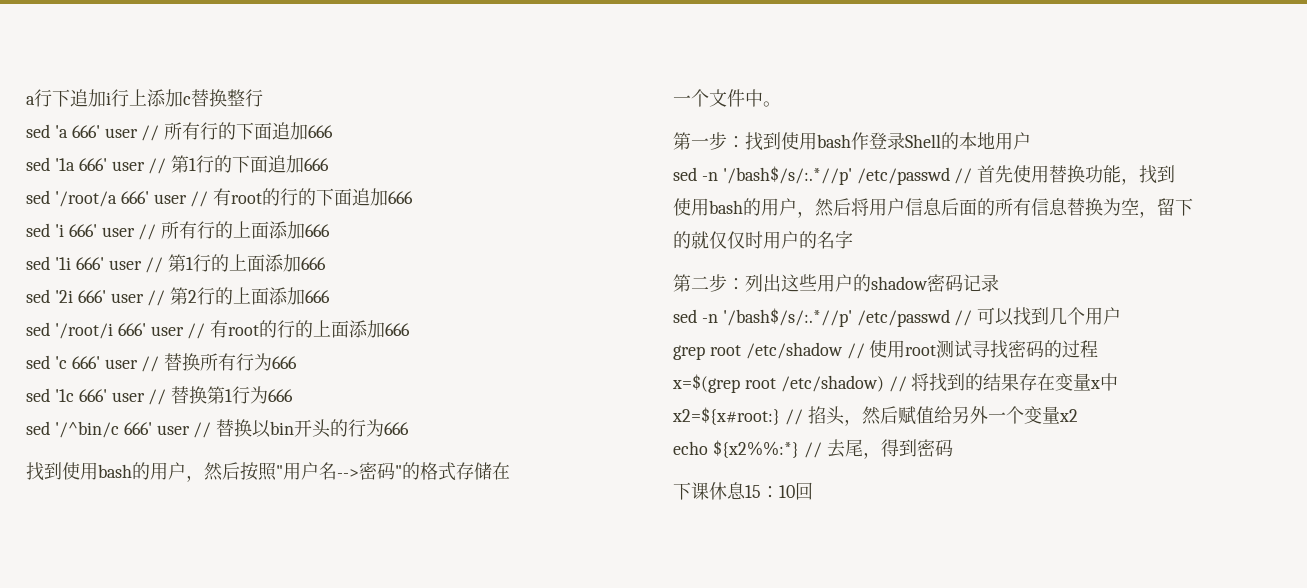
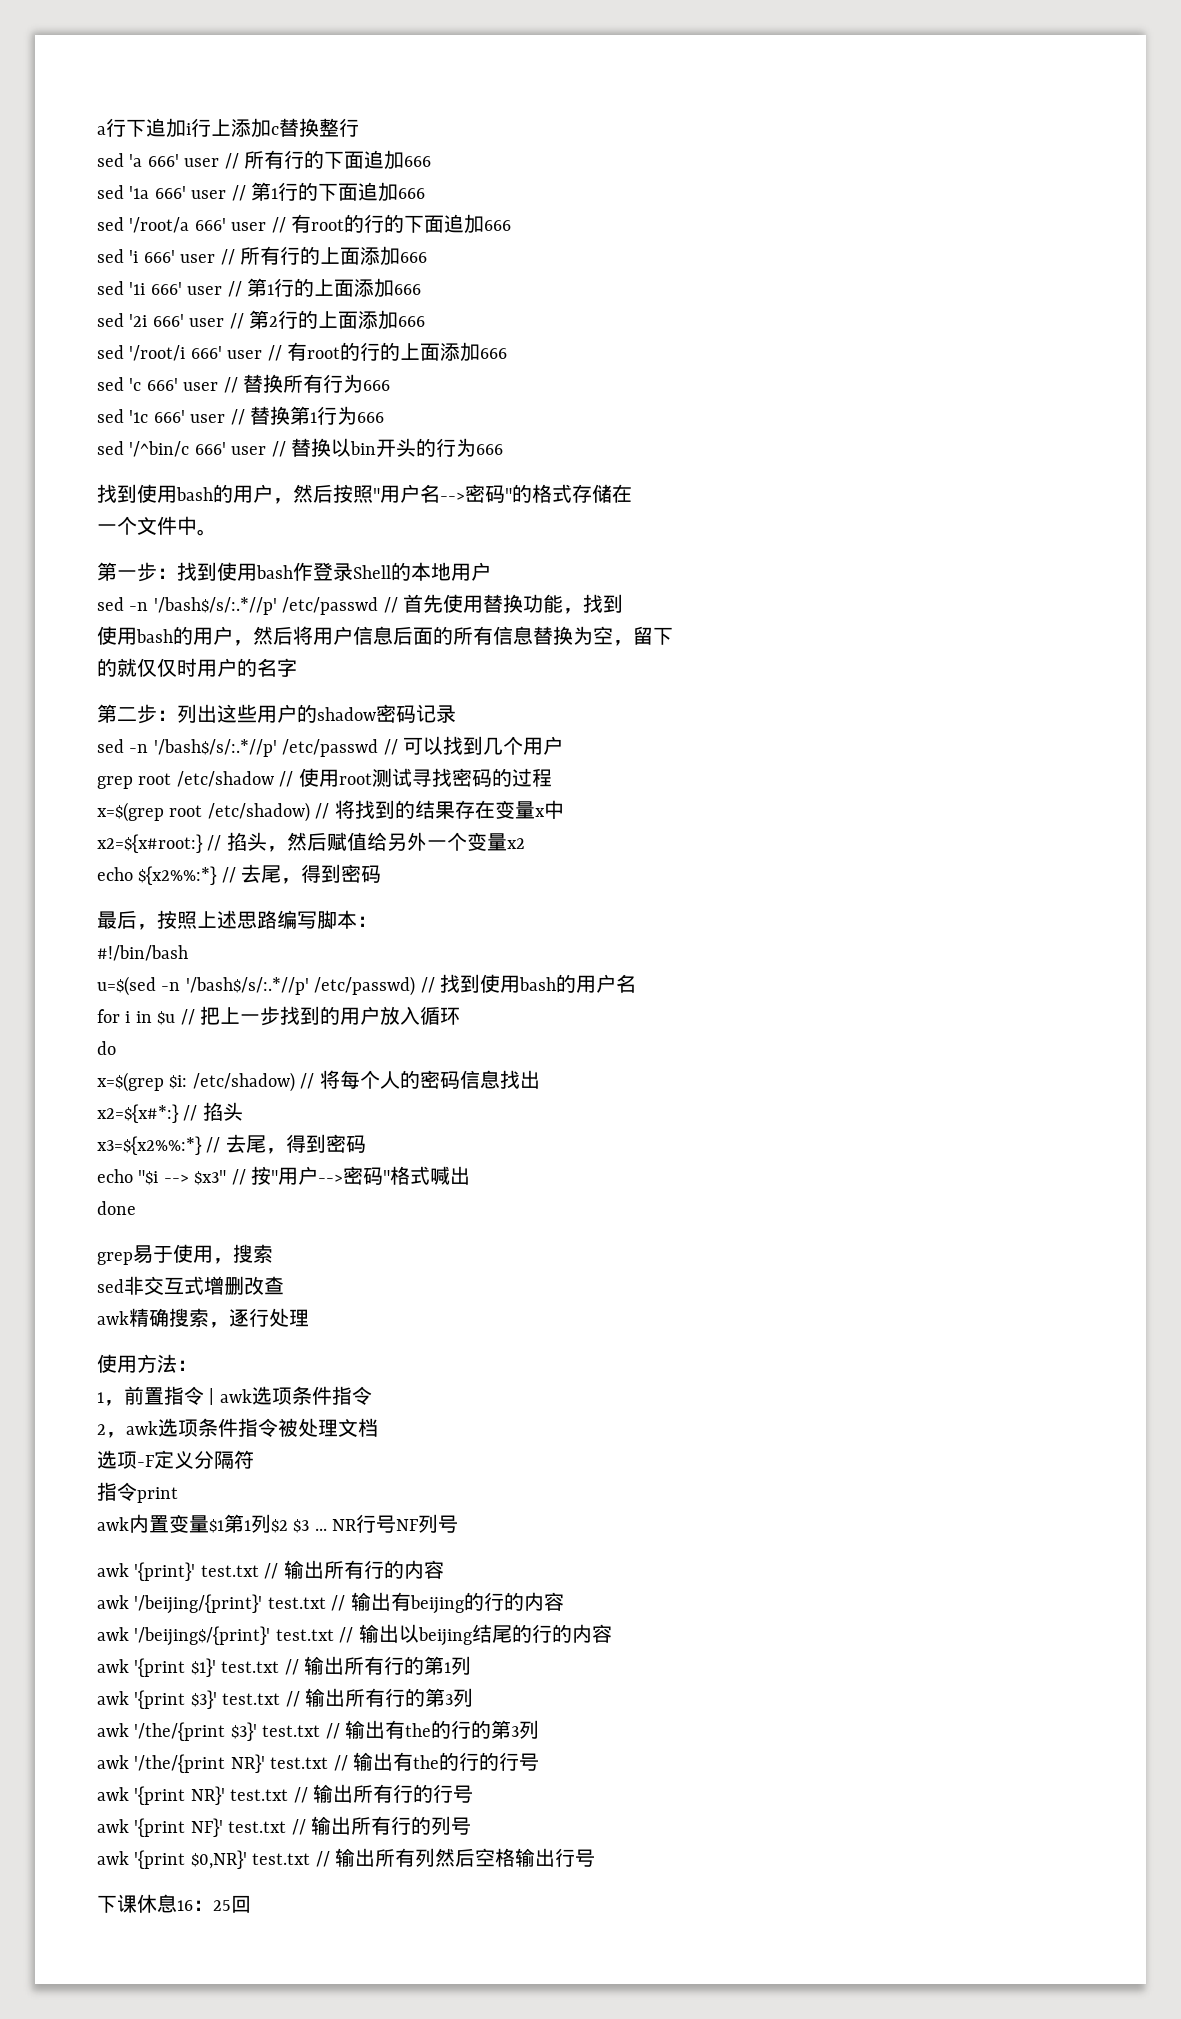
(953, 448) none -> [97,910,377,930] [97,945,188,961] [97,974,636,996] [97,1006,460,1026] [97,1041,116,1055] [97,1070,540,1092] [97,1102,243,1123] [97,1134,366,1155] [97,1166,470,1185] [97,1201,136,1215] [97,1244,273,1265] [97,1276,284,1295] [97,1308,309,1328] [97,1354,197,1373] [97,1386,372,1406] [97,1418,378,1438] [97,1450,254,1469] [97,1482,178,1503] [97,1514,459,1533] [97,1560,444,1581] [97,1592,564,1614] [97,1624,612,1646] [97,1656,471,1677] [97,1688,473,1709] [97,1720,539,1741] [97,1752,539,1773] [97,1784,473,1805] [97,1816,471,1837] [97,1848,595,1869] // 最后，按照上述思路编写脚本： // #!/bin/bash // u=$(sed -n '/bash$/s/:.*//p' /etc/passwd) // 找到使用bash的用户名 // for i in $u // 把上一步找到的用户放入循环 // do // x=$(grep $i: /etc/shadow) // 将每个人的密码信息找出 // x2=${x#*:} // 掐头 // x3=${x2%%:*} // 去尾，得到密码 // echo "$i --> $x3" // 按"用户-->密码"格式喊出 // done // grep易于使用，搜索 // sed非交互式增删改查 // awk精确搜索，逐行处理 // 使用方法： // 1，前置指令 | awk选项条件指令 // 2，awk选项条件指令被处理文档 // 选项-F定义分隔符 // 指令print // awk内置变量$1第1列$2 $3 ... NR行号NF列号 // awk '{print}' test.txt // 输出所有行的内容 // awk '/beijing/{print}' test.txt // 输出有beijing的行的内容 // awk '/beijing$/{print}' test.txt // 输出以beijing结尾的行的内容 // awk '{print $1}' test.txt // 输出所有行的第1列 // awk '{print $3}' test.txt // 输出所有行的第3列 // awk '/the/{print $3}' test.txt // 输出有the的行的第3列 // awk '/the/{print NR}' test.txt // 输出有the的行的行号 // awk '{print NR}' test.txt // 输出所有行的行号 // awk '{print NF}' test.txt // 输出所有行的列号 // awk '{print $0,NR}' test.txt // 输出所有列然后空格输出行号
[745,485,795,498] 15：10 -> [177,1900,231,1911] 16：25

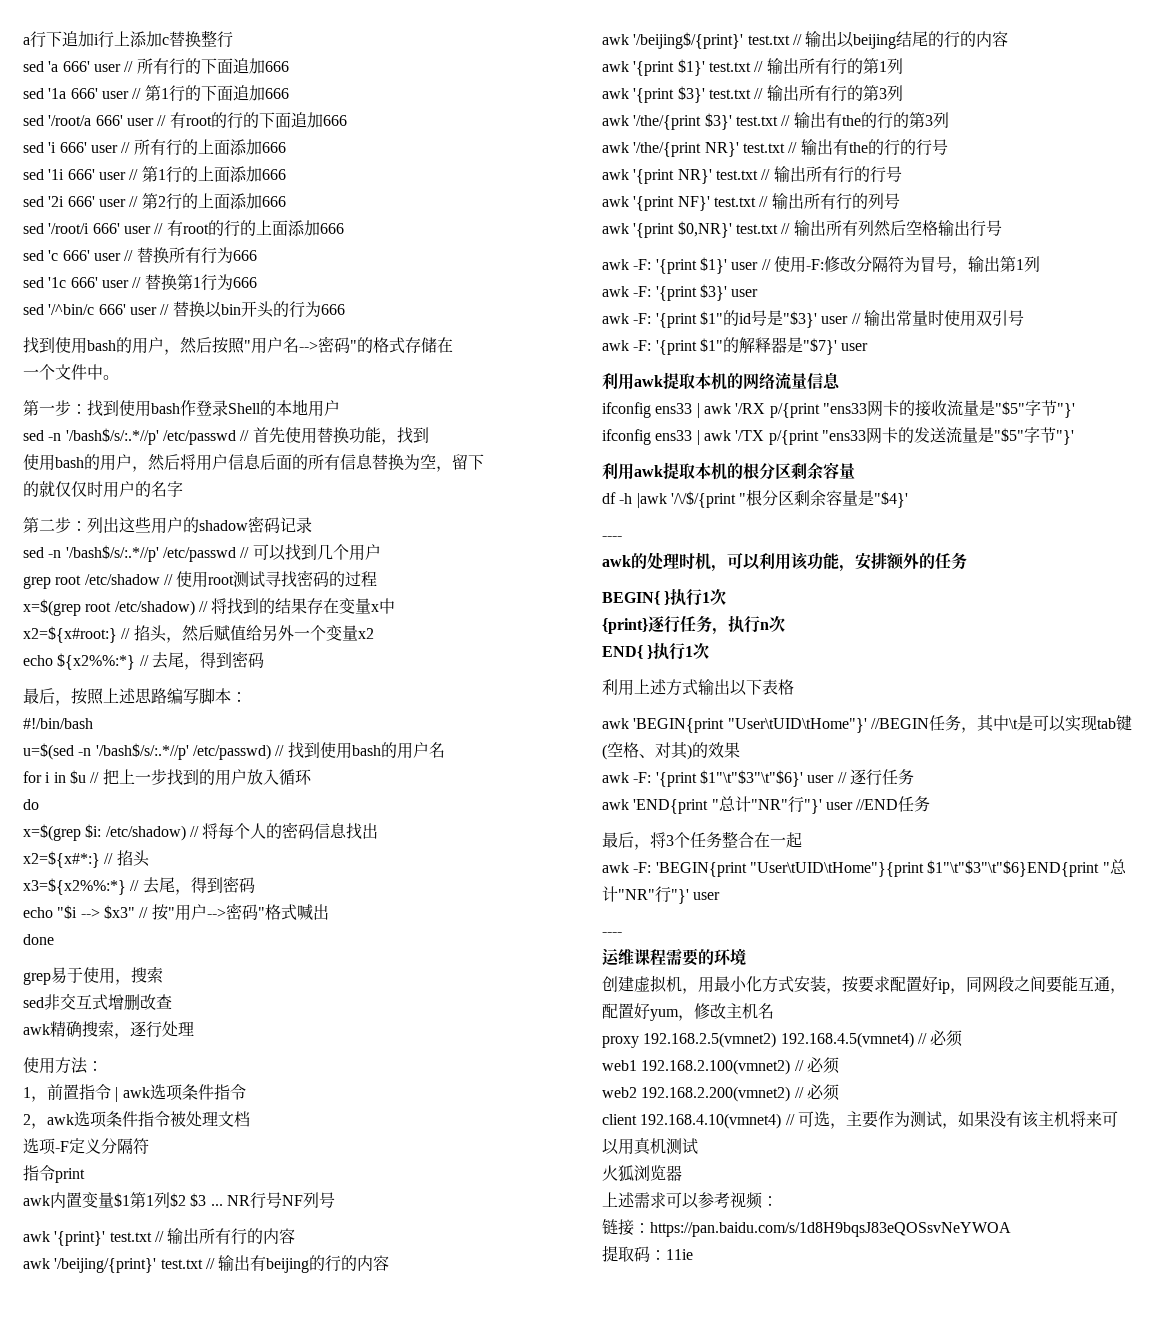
[97,1894,251,1913] 下课休息16：25回 -> [602,256,1040,274] [602,284,759,301] [602,310,1024,328] [602,337,869,355] [602,372,840,390] [602,400,1075,418] [602,427,1074,445] [602,462,855,480] [602,489,909,508] [602,536,622,540] [602,552,967,572] [602,589,727,606] [602,615,785,635] [602,643,710,660] [602,679,794,696] [602,715,1132,733] [602,742,740,760] [602,769,914,787] [602,796,931,814] [602,831,802,850] [602,859,1127,877] [602,886,721,904] [602,932,622,936] [602,948,746,966] [602,975,1126,994] [602,1003,774,1021] [602,1030,964,1048] [602,1057,840,1075] [602,1084,840,1102] [602,1111,1118,1129] [602,1137,698,1155] [602,1165,682,1182] [602,1192,778,1209] [602,1219,1011,1237] [602,1245,693,1262] awk -F: '{print $1}' user // 使用-F:修改分隔符为冒号，输出第1列 // awk -F: '{print $3}' user // awk -F: '{print $1"的id号是"$3}' user // 输出常量时使用双引号 // awk -F: '{print $1"的解释器是"$7}' user // 利用awk提取本机的网络流量信息 // ifconfig ens33 | awk '/RX p/{print "ens33网卡的接收流量是"$5"字节"}' // ifconfig ens33 | awk '/TX p/{print "ens33网卡的发送流量是"$5"字节"}' // 利用awk提取本机的根分区剩余容量 // df -h |awk '/\/$/{print "根分区剩余容量是"$4}' // ---- // awk的处理时机，可以利用该功能，安排额外的任务 // BEGIN{ }执行1次 // {print}逐行任务，执行n次 // END{ }执行1次 // 利用上述方式输出以下表格 // awk 'BEGIN{print "User\tUID\tHome"}' //BEGIN任务，其中\t是可以实现tab键(空格、对其)的效果 // awk -F: '{print $1"\t"$3"\t"$6}' user // 逐行任务 // awk 'END{print "总计"NR"行"}' user //END任务 // 最后，将3个任务整合在一起 // awk -F: 'BEGIN{print "User\tUID\tHome"}{print $1"\t"$3"\t"$6}END{print "总计"NR"行"}' user // ---- // 运维课程需要的环境 // 创建虚拟机，用最小化方式安装，按要求配置好ip，同网段之间要能互通，配置好yum，修改主机名 // proxy 192.168.2.5(vmnet2) 192.168.4.5(vmnet4) // 必须 // web1 192.168.2.100(vmnet2) // 必须 // web2 192.168.2.200(vmnet2) // 必须 // client 192.168.4.10(vmnet4) // 可选，主要作为测试，如果没有该主机将来可以用真机测试 // 火狐浏览器 // 上述需求可以参考视频： // 链接：https://pan.baidu.com/s/1d8H9bqsJ83eQOSsvNeYWOA // 提取码：11ie

